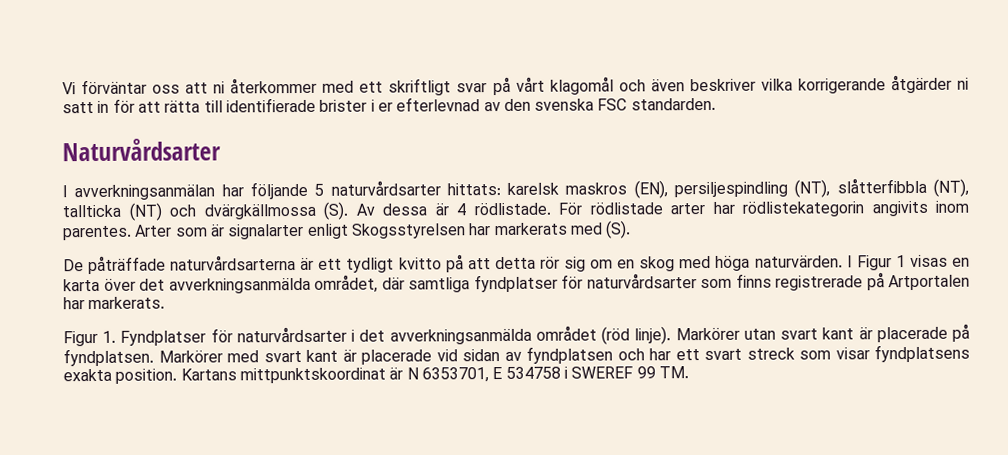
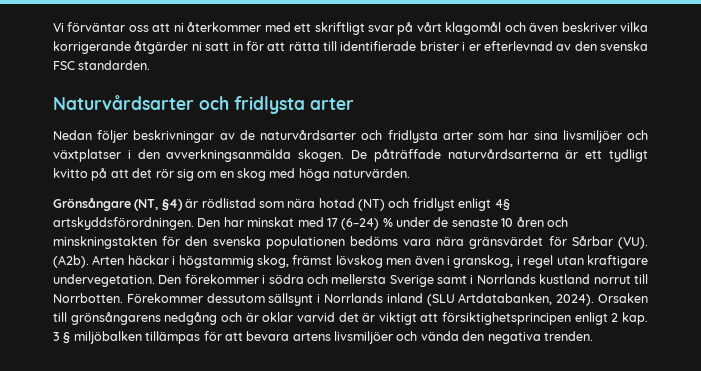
[62,177,969,201] [62,200,969,221] [62,220,632,241] // I avverkningsanmälan har följande 5 naturvårdsarter hittats: karelsk maskros (EN), persiljespindling (NT), slåtterfibbla (NT), tallticka (NT) och dvärgkällmossa (S). Av dessa är 4 rödlistade. För rödlistade arter har rödlistekategorin angivits inom parentes. Arter som är signalarter enligt Skogsstyrelsen har markerats med (S). // -> [199,96,354,114] [53,130,648,143] [53,149,345,162] och fridlysta arter // Nedan följer beskrivningar av de naturvårdsarter och fridlysta arter som har sina livsmiljöer och växtplatser i den avverkningsanmälda skogen.
[494,256,536,270] detta -> [132,168,153,178] det
[846,254,971,271] [63,272,970,294] [63,296,166,310] [63,323,971,347] [63,344,970,367] [63,366,689,384] I Figur 1 visas en karta över det avverkningsanmälda området, där samtliga fyndplatser för naturvårdsarter som finns registrerade på Artportalen har markerats. // Figur 1. Fyndplatser för naturvårdsarter i det avverkningsanmälda området (röd linje). Markörer utan svart kant är placerade på fyndplatsen. Markörer med svart kant är placerade vid sidan av fyndplatsen och har ett svart streck som visar fyndplatsens exakta position. Kartans mittpunktskoordinat är N 6353701, E 534758 i SWEREF 99 TM. -> [53,197,510,211] [53,217,568,230] [53,236,648,249] [53,255,648,268] [53,274,648,287] [53,293,648,306] [53,312,648,325] [53,331,593,344] // Grönsångare (NT, §4) är rödlistad som nära hotad (NT) och fridlyst enligt 4§ artskyddsförordningen. Den har minskat med 17 (6–24) % under de senaste 10 åren och minskningstakten för den svenska populationen bedöms vara nära gränsvärdet för Sårbar (VU). (A2b). Arten häckar i högstammig skog, främst lövskog men även i granskog, i regel utan kraftigare undervegetation. Den förekommer i södra och mellersta Sverige samt i Norrlands kustland norrut till Norrbotten. Förekommer dessutom sällsynt i Norrlands inland (SLU Artdatabanken, 2024). Orsaken till grönsångarens nedgång och är oklar varvid det är viktigt att försiktighetsprincipen enligt 2 kap. 3 § miljöbalken tillämpas för att bevara artens livsmiljöer och vända den negativa trenden.

